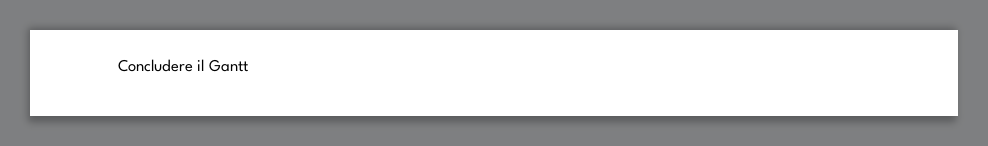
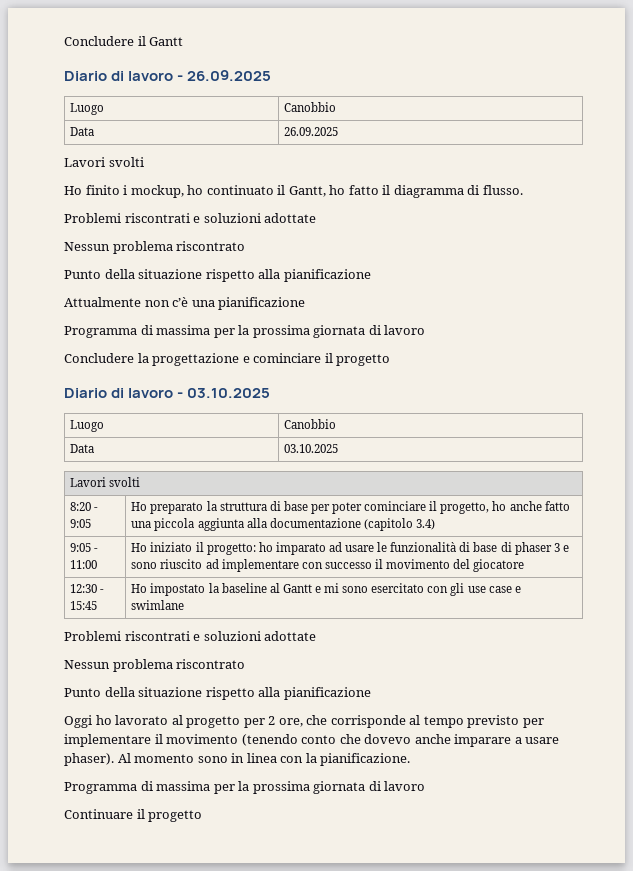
(248, 65) none -> [64,70,272,81] [70,103,105,115] [284,102,337,112] [70,127,95,136] [284,127,339,136] [64,157,144,167] [64,185,523,198] [64,213,317,223] [64,241,246,254] [64,269,371,282] [64,297,306,310] [64,325,426,338] [64,353,391,366] [64,388,271,398] [70,420,105,432] [284,419,337,429] [70,444,95,453] [284,444,339,453] [70,477,141,487] [70,502,99,511] [70,519,92,528] [131,501,570,514] [131,518,435,531] [70,543,99,552] [70,560,98,569] [131,542,569,555] [131,559,525,572] [70,584,105,593] [70,601,98,610] [131,583,521,596] [131,600,185,610] [64,631,317,641] [64,659,246,672] [64,687,371,700] [64,715,544,728] [64,734,560,747] [64,753,411,766] [64,781,426,794] [64,809,203,822] // Diario di lavoro - 26.09.2025 // Luogo | Canobbio // Data | 26.09.2025 // Lavori svolti // Ho finito i mockup, ho continuato il Gantt, ho fatto il diagramma di flusso. // Problemi riscontrati e soluzioni adottate // Nessun problema riscontrato // Punto della situazione rispetto alla pianificazione // Attualmente non c’è una pianificazione // Programma di massima per la prossima giornata di lavoro // Concludere la progettazione e cominciare il progetto // Diario di lavoro - 03.10.2025 // Luogo | Canobbio // Data | 03.10.2025 // Lavori svolti // 8:20 - 9:05 | Ho preparato la struttura di base per poter cominciare il progetto, ho anche fatto una piccola aggiunta alla documentazione (capitolo 3.4) // 9:05 - 11:00 | Ho iniziato il progetto: ho imparato ad usare le funzionalità di base di phaser 3 e sono riuscito ad implementare con successo il movimento del giocatore // 12:30 - 15:45 | Ho impostato la baseline al Gantt e mi sono esercitato con gli use case e swimlane // Problemi riscontrati e soluzioni adottate // Nessun problema riscontrato // Punto della situazione rispetto alla pianificazione // Oggi ho lavorato al progetto per 2 ore, che corrisponde al tempo previsto per implementare il movimento (tenendo conto che dovevo anche imparare a usare phaser). Al momento sono in linea con la pianificazione. // Programma di massima per la prossima giornata di lavoro // Continuare il progetto

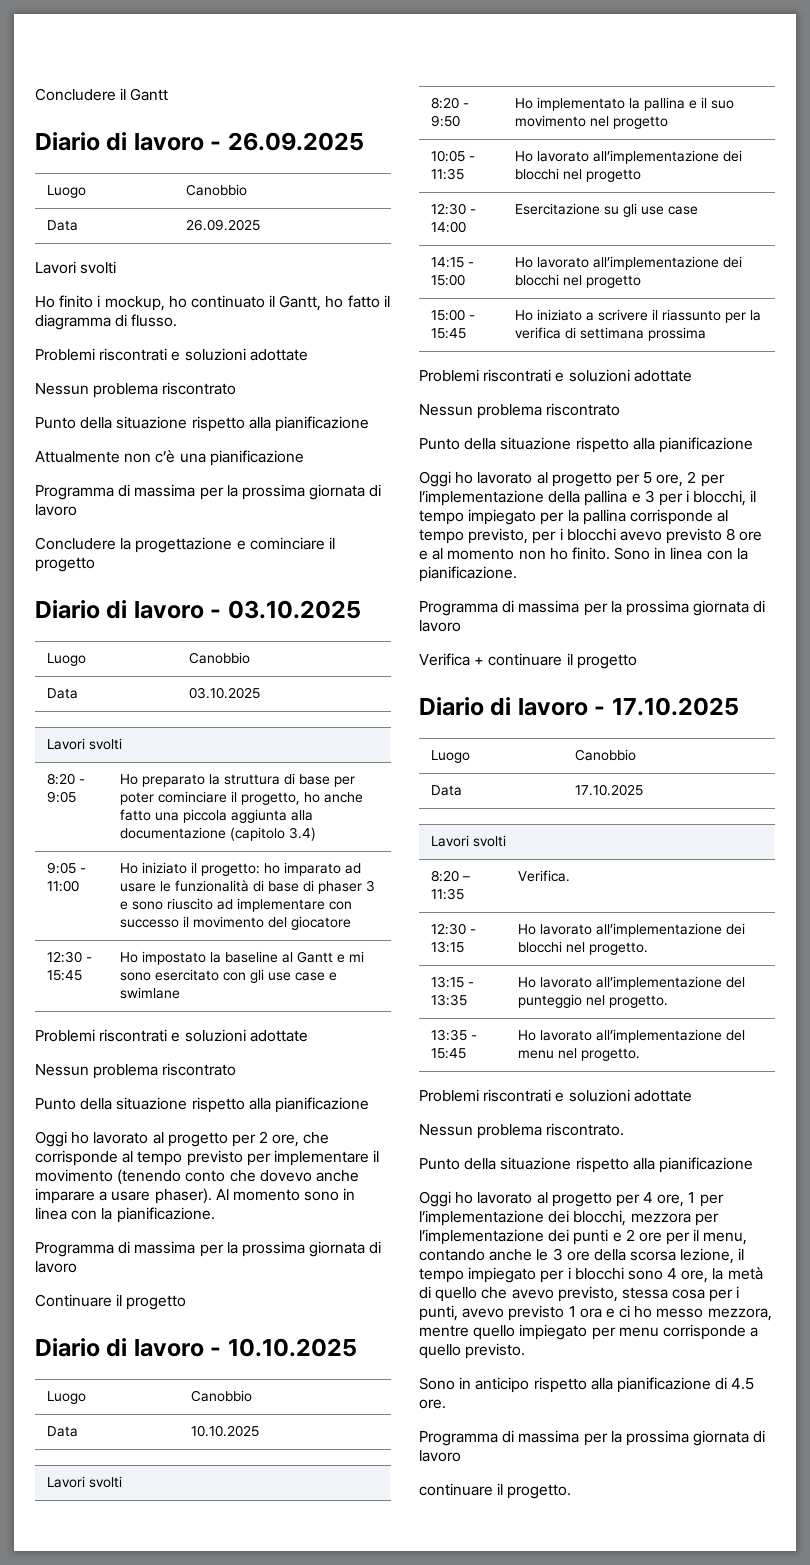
(203, 816) none -> [35,1338,357,1357] [47,1391,87,1404] [191,1390,253,1402] [47,1426,79,1437] [191,1425,260,1437] [47,1476,123,1488] [431,97,470,109] [431,115,461,127] [515,97,735,111] [515,115,669,129] [431,150,476,162] [431,168,465,180] [515,150,743,164] [515,168,642,182] [431,203,477,215] [431,221,467,233] [515,203,699,217] [431,257,475,268] [431,274,466,286] [515,256,743,270] [515,274,642,288] [431,309,476,321] [431,328,467,339] [515,309,762,323] [515,327,707,341] [419,369,692,382] [419,403,621,419] [419,437,753,453] [419,471,725,487] [419,490,757,506] [419,509,729,525] [419,528,763,544] [419,547,748,560] [419,566,517,582] [419,600,766,616] [419,620,461,632] [419,653,637,669] [419,697,739,716] [431,750,471,763] [575,749,637,761] [431,785,463,796] [575,784,644,796] [431,835,507,847] [431,870,471,882] [431,888,465,900] [518,870,571,882] [431,923,477,935] [431,941,465,953] [518,923,746,937] [518,941,649,955] [431,976,475,988] [431,994,468,1006] [518,976,746,990] [518,994,669,1008] [431,1029,478,1041] [431,1048,467,1059] [518,1029,746,1043] [518,1048,641,1061] [419,1089,692,1102] [419,1123,625,1139] [419,1157,753,1173] [419,1191,724,1207] [419,1210,719,1226] [419,1229,748,1245] [419,1248,745,1264] [419,1267,763,1283] [419,1286,740,1302] [419,1305,772,1321] [419,1324,759,1340] [419,1343,526,1359] [419,1377,755,1393] [419,1399,446,1409] [419,1430,766,1446] [419,1450,461,1462] [419,1483,572,1499] // Diario di lavoro - 10.10.2025 // Luogo | Canobbio // Data | 10.10.2025 // Lavori svolti // 8:20 - 9:50 | Ho implementato la pallina e il suo movimento nel progetto // 10:05 - 11:35 | Ho lavorato all’implementazione dei blocchi nel progetto // 12:30 - 14:00 | Esercitazione su gli use case // 14:15 - 15:00 | Ho lavorato all’implementazione dei blocchi nel progetto // 15:00 - 15:45 | Ho iniziato a scrivere il riassunto per la verifica di settimana prossima // Problemi riscontrati e soluzioni adottate // Nessun problema riscontrato // Punto della situazione rispetto alla pianificazione // Oggi ho lavorato al progetto per 5 ore, 2 per l’implementazione della pallina e 3 per i blocchi, il tempo impiegato per la pallina corrisponde al tempo previsto, per i blocchi avevo previsto 8 ore e al momento non ho finito. Sono in linea con la pianificazione. // Programma di massima per la prossima giornata di lavoro // Verifica + continuare il progetto // Diario di lavoro - 17.10.2025 // Luogo | Canobbio // Data | 17.10.2025 // Lavori svolti // 8:20 – 11:35 | Verifica. // 12:30 - 13:15 | Ho lavorato all’implementazione dei blocchi nel progetto. // 13:15 - 13:35 | Ho lavorato all’implementazione del punteggio nel progetto. // 13:35 - 15:45 | Ho lavorato all’implementazione del menu nel progetto. // Problemi riscontrati e soluzioni adottate // Nessun problema riscontrato. // Punto della situazione rispetto alla pianificazione // Oggi ho lavorato al progetto per 4 ore, 1 per l’implementazione dei blocchi, mezzora per l’implementazione dei punti e 2 ore per il menu, contando anche le 3 ore della scorsa lezione, il tempo impiegato per i blocchi sono 4 ore, la metà di quello che avevo previsto, stessa cosa per i punti, avevo previsto 1 ora e ci ho messo mezzora, mentre quello impiegato per menu corrisponde a quello previsto. // Sono in anticipo rispetto alla pianificazione di 4.5 ore. // Programma di massima per la prossima giornata di lavoro // continuare il progetto.

